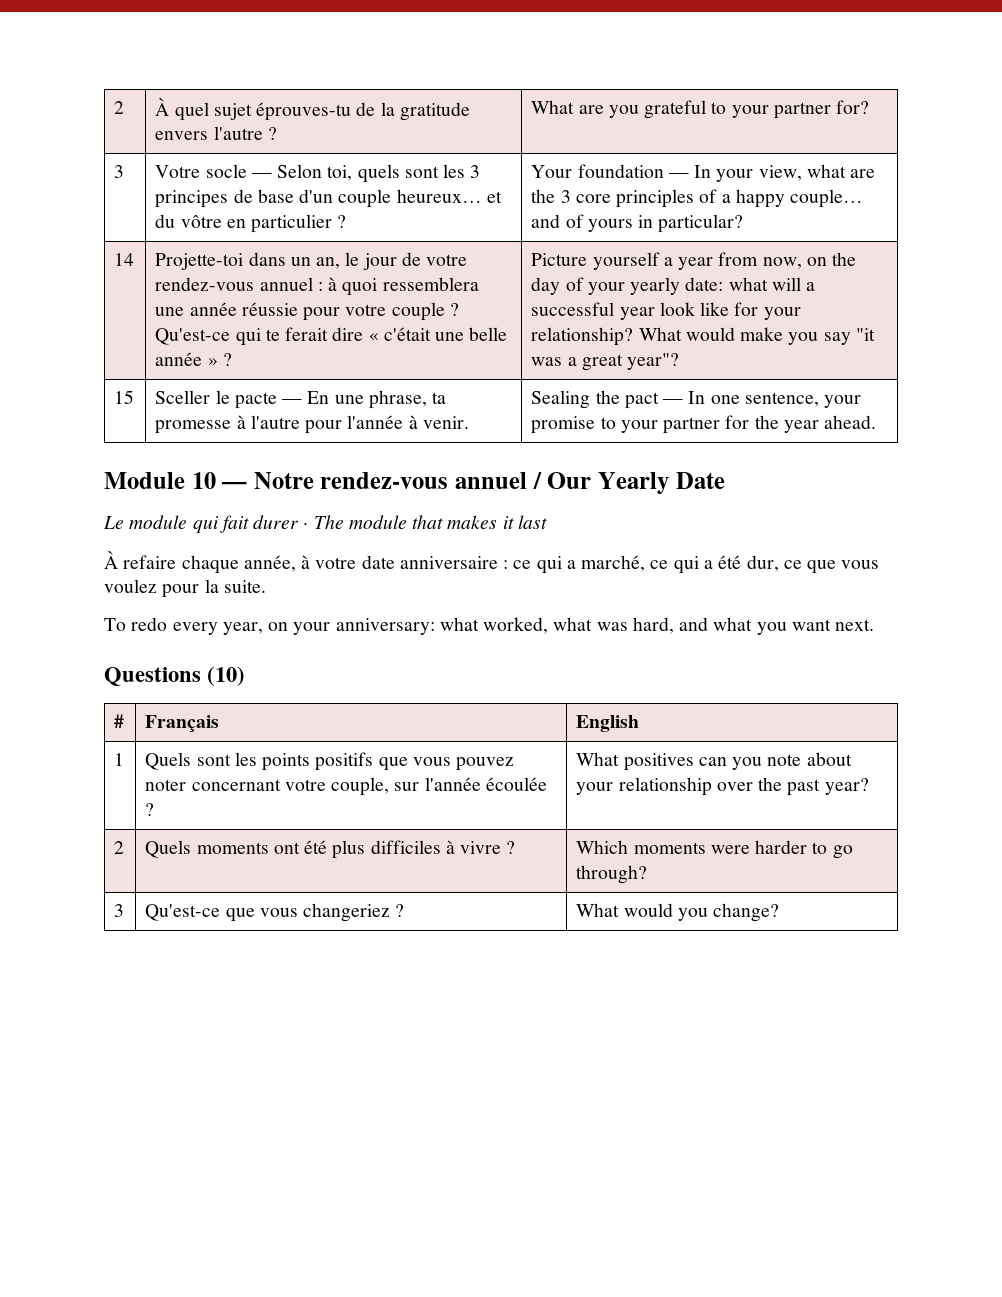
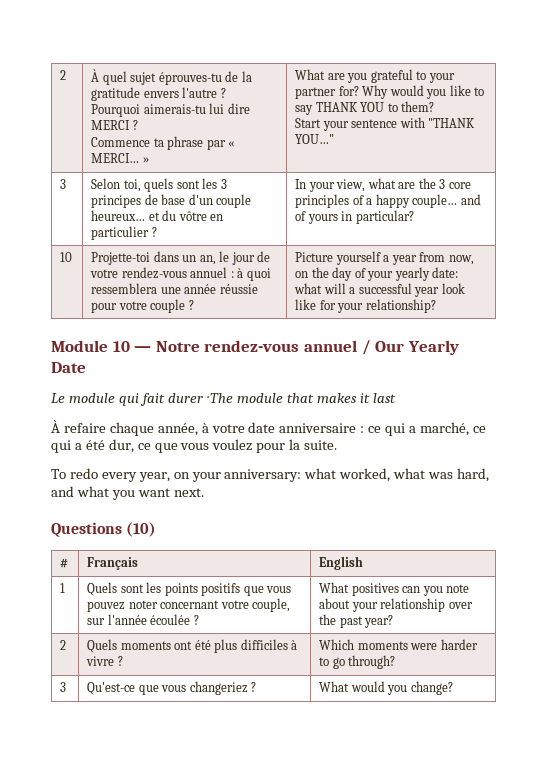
(277, 133) none -> [91,103,250,117] [91,120,138,130] [91,136,235,150] [91,153,149,163] Pourquoi aimerais-tu lui dire MERCI ? // Commence ta phrase par « MERCI… »
[114,165,125,178] [155,164,272,178] // 3 | Votre socle — -> [362,85,485,99] [295,101,435,115] [295,117,476,131] [295,134,335,144] [60,179,67,189] Why would you like to say THANK YOU to them? // Start your sentence with "THANK YOU…" // 3 |
[531,164,689,178] Your foundation — -> (157, 232) none
[114,253,135,266] 14 -> [60,252,73,262] 10
[155,327,508,346] [155,352,232,366] Qu'est-ce qui te ferait dire « c'était une belle année » ? -> (194, 305) none
[638,327,875,345] [531,353,680,371] [114,390,135,404] [155,390,447,409] [155,415,469,434] [531,390,862,409] [531,415,877,434] What would make you say "it was a great year"? // 15 | Sceller le pacte — En une phrase, ta promesse à l'autre pour l'année à venir. | Sealing the pact — In one sentence, your promise to your partner for the year ahead. -> (436, 306) none

